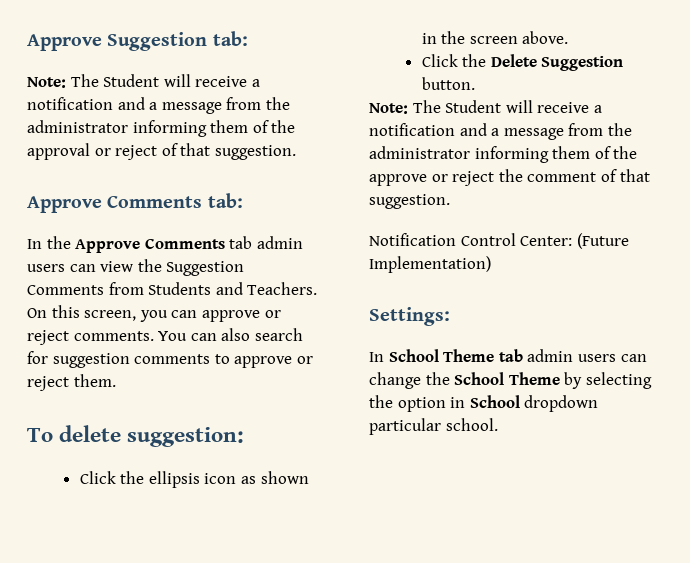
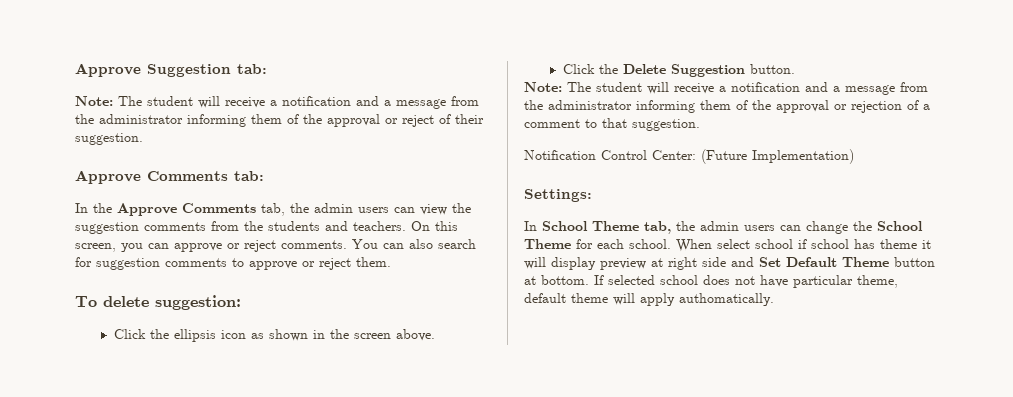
[103,74,160,87] Student -> [147,96,193,106] student
[180,143,211,156] that -> [455,114,484,124] their
[229,236,253,249] tab -> [261,203,309,216] tab, the
[166,261,245,276] [27,282,318,295] Suggestion Comments from Students and Teachers. -> [75,221,406,234] suggestion comments from the students and teachers.
[445,100,502,113] Student -> [596,82,642,92] student
[369,169,617,186] approve or reject the comment of -> [776,100,930,113] [524,119,597,128] approval or rejection of a comment to
[498,349,523,362] tab -> [644,221,695,234] tab, the
[564,372,652,389] [369,395,599,412] [369,418,498,435] by selecting the option in School dropdown particular school. -> [576,239,931,252] [524,257,935,270] [524,275,898,288] [524,293,774,306] for each school. When select school if school has theme it will display preview at right side and Set Default Theme button at bottom. If selected school does not have particular theme, default theme will apply authomatically.

